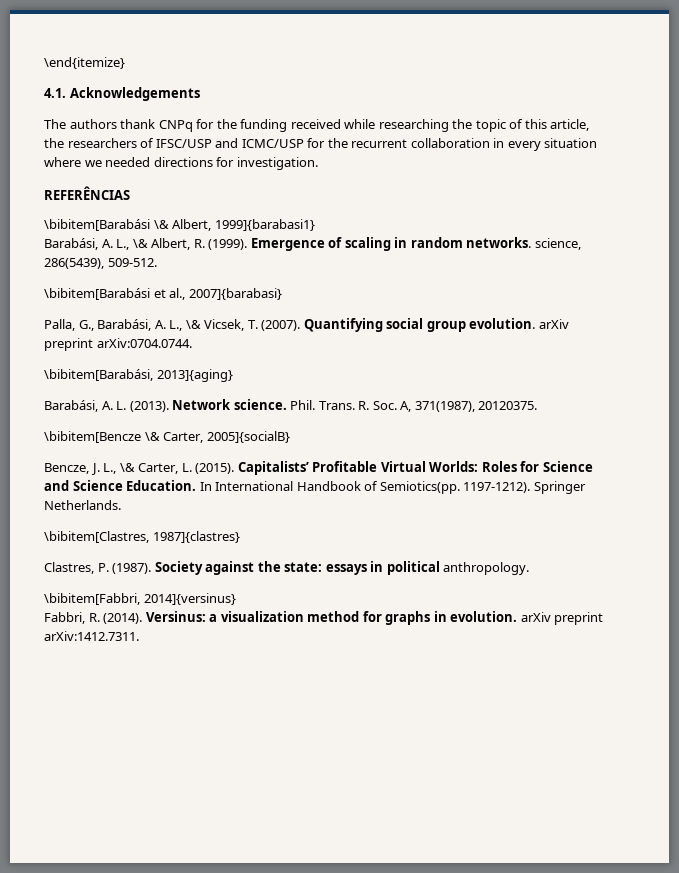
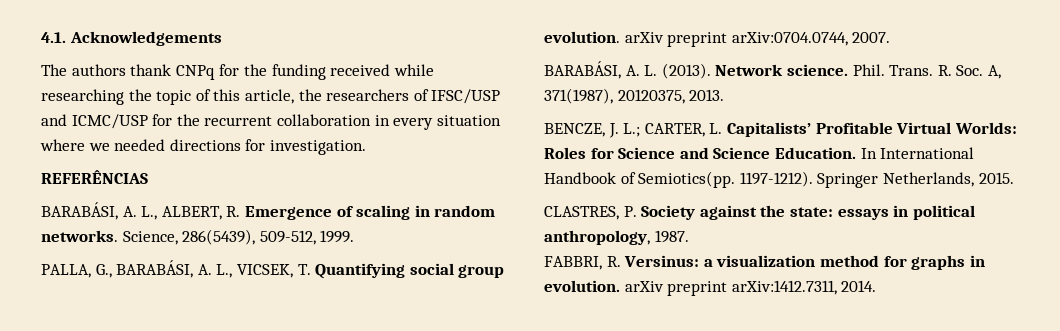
[44,57,125,69] \end{itemize} // -> (41, 37) none
[44,219,315,231] [44,238,248,250] \bibitem[Barabási \& Albert, 1999]{barabasi1} // Barabási, A. L., \& Albert, R. (1999). -> [41,202,241,220] BARABÁSI, A. L., ALBERT, R.
[534,238,581,250] [44,258,157,269] [44,288,282,300] [44,319,301,331] science, 286(5439), 509-512. // \bibitem[Barabási et al., 2007]{barabasi} // Palla, G., Barabási, A. L., \& Vicsek, T. (2007). -> [122,229,355,245] [41,260,311,278] Science, 286(5439), 509-512, 1999. // PALLA, G., BARABÁSI, A. L., VICSEK, T.
[96,338,192,348] [44,369,233,382] [44,400,98,412] arXiv:0704.0744. // \bibitem[Barabási, 2013]{aging} // Barabási, -> [731,32,891,46] [544,61,621,79] arXiv:0704.0744, 2007. // BARABÁSI,
[478,401,538,410] [44,431,290,443] [44,463,235,475] 20120375. // \bibitem[Bencze \& Carter, 2005]{socialB} // Bencze, J. L., \& Carter, L. (2015). -> [617,89,725,104] [544,123,723,138] 20120375, 2013. // BENCZE, J. L.; CARTER, L.
[44,500,121,510] [44,531,240,543] [44,562,152,574] Netherlands. // \bibitem[Clastres, 1987]{clastres} // Clastres, P. (1987). -> [882,172,1014,187] [544,206,637,220] Netherlands, 2015. // CLASTRES, P.
[443,562,530,575] [44,593,236,605] [44,612,143,624] anthropology. // \bibitem[Fabbri, 2014]{versinus} // Fabbri, R. (2014). -> [544,230,689,245] [544,256,621,270] anthropology, 1987. // FABBRI, R.
[44,631,139,641] arXiv:1412.7311. -> [731,280,877,295] arXiv:1412.7311, 2014.

